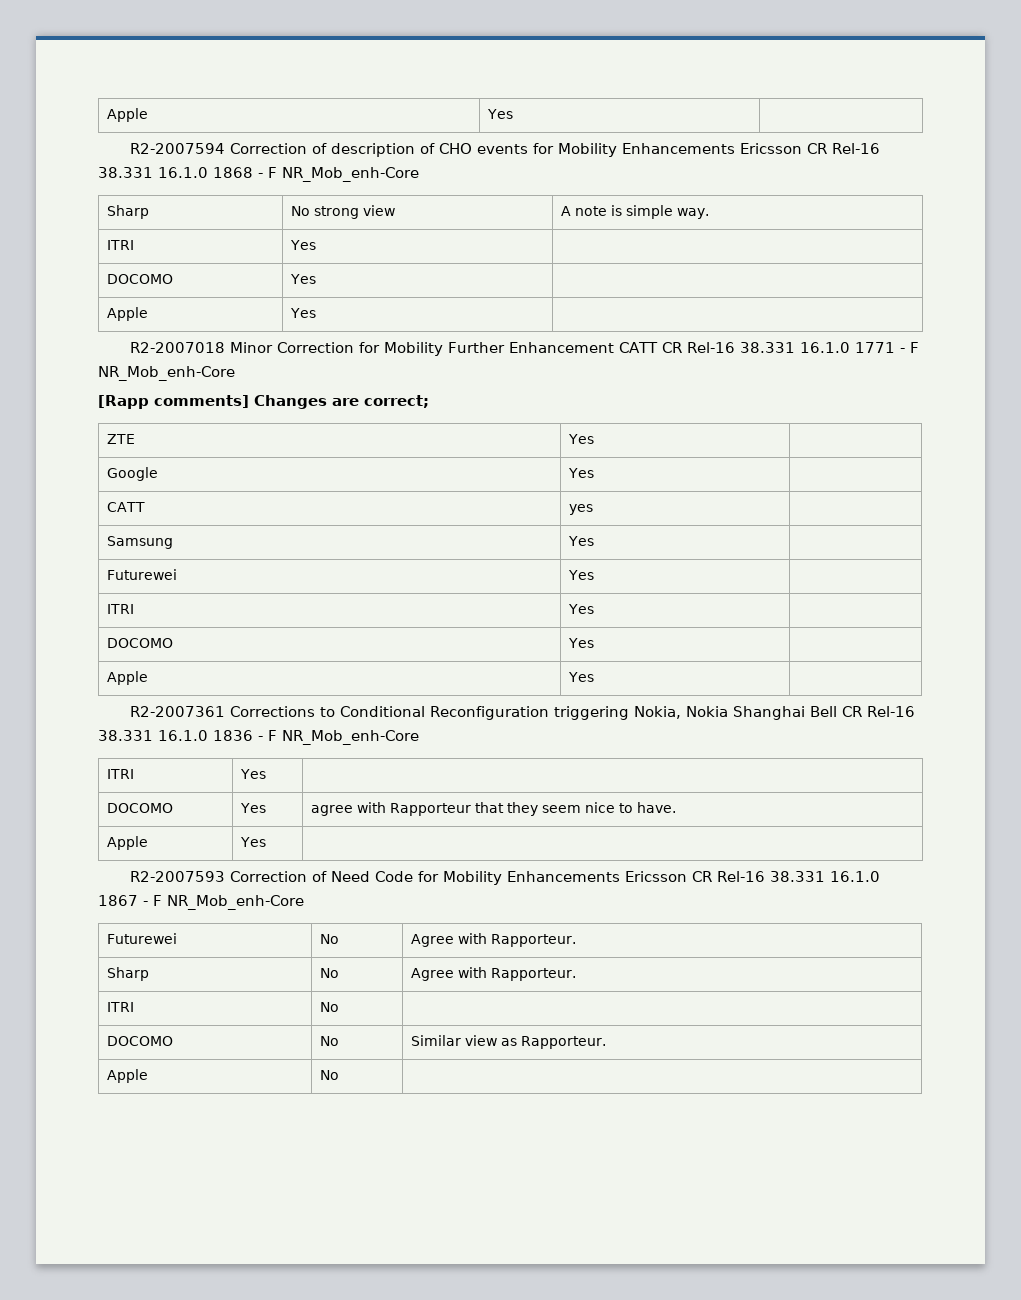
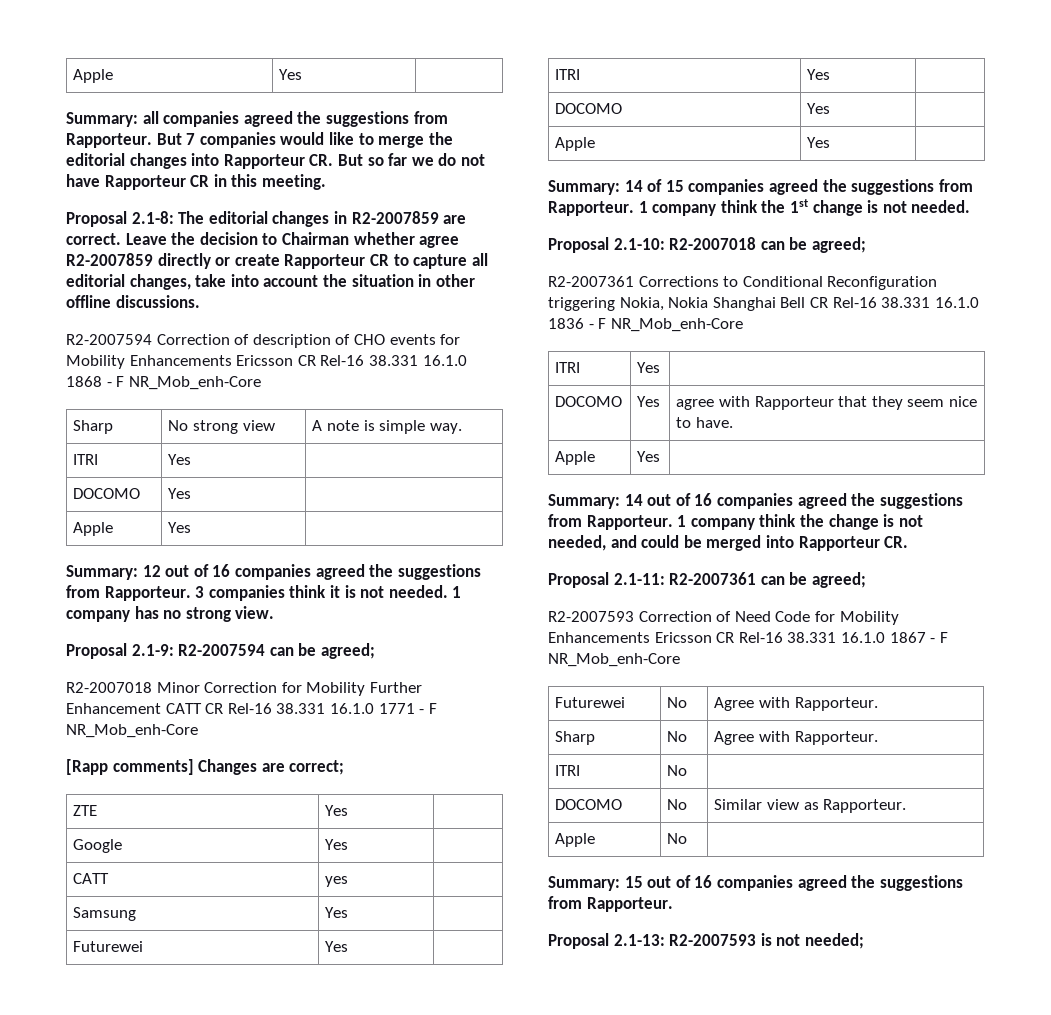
[106,108,148,122] [486,109,513,119] Apple | Yes | -> [73,69,114,83] [279,69,303,80] [66,111,448,127] [66,132,453,148] [66,153,485,169] [66,174,326,190] [66,211,467,227] [66,232,460,248] [66,253,488,269] [66,274,475,290] [66,295,200,308] Apple | Yes | // Summary: all companies agreed the suggestions from Rapporteur. But 7 companies would like to merge the editorial changes into Rapporteur CR. But so far we do not have Rapporteur CR in this meeting. // Proposal 2.1-8: The editorial changes in R2-2007859 are correct. Leave the decision to Chairman whether agree R2-2007859 directly or create Rapporteur CR to capture all editorial changes, take into account the situation in other offline discussions.
(316, 313) none -> [66,564,481,580] [66,585,462,601] [66,606,275,622] [66,643,375,659] // Summary: 12 out of 16 companies agreed the suggestions from Rapporteur. 3 companies think it is not needed. 1 company has no strong view. // Proposal 2.1-9: R2-2007594 can be agreed;
(594, 677) none -> [548,179,973,195] [548,199,971,216] [548,237,866,253] // Summary: 14 of 15 companies agreed the suggestions from Rapporteur. 1 company think the 1st change is not needed. // Proposal 2.1-10: R2-2007018 can be agreed;
(266, 842) none -> [548,493,963,509] [548,514,923,530] [548,535,909,551] [548,572,866,588] // Summary: 14 out of 16 companies agreed the suggestions from Rapporteur. 1 company think the change is not needed, and could be merged into Rapporteur CR. // Proposal 2.1-11: R2-2007361 can be agreed;
(339, 1075) none -> [548,875,963,891] [548,896,673,912] [548,933,864,949] // Summary: 15 out of 16 companies agreed the suggestions from Rapporteur. // Proposal 2.1-13: R2-2007593 is not needed;

